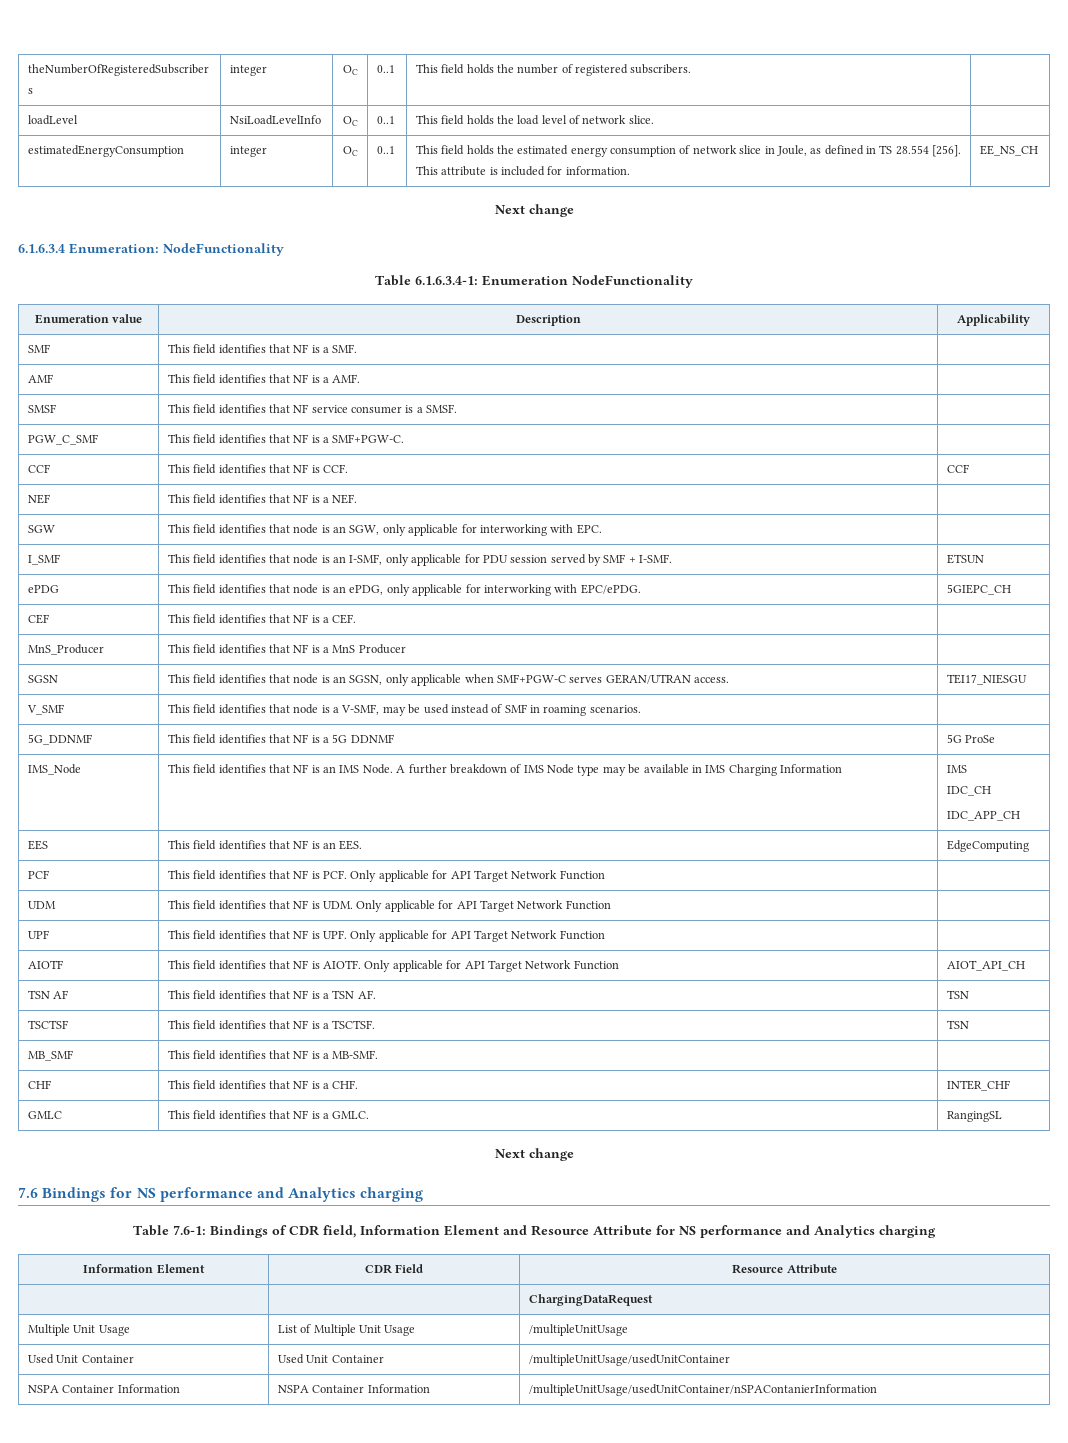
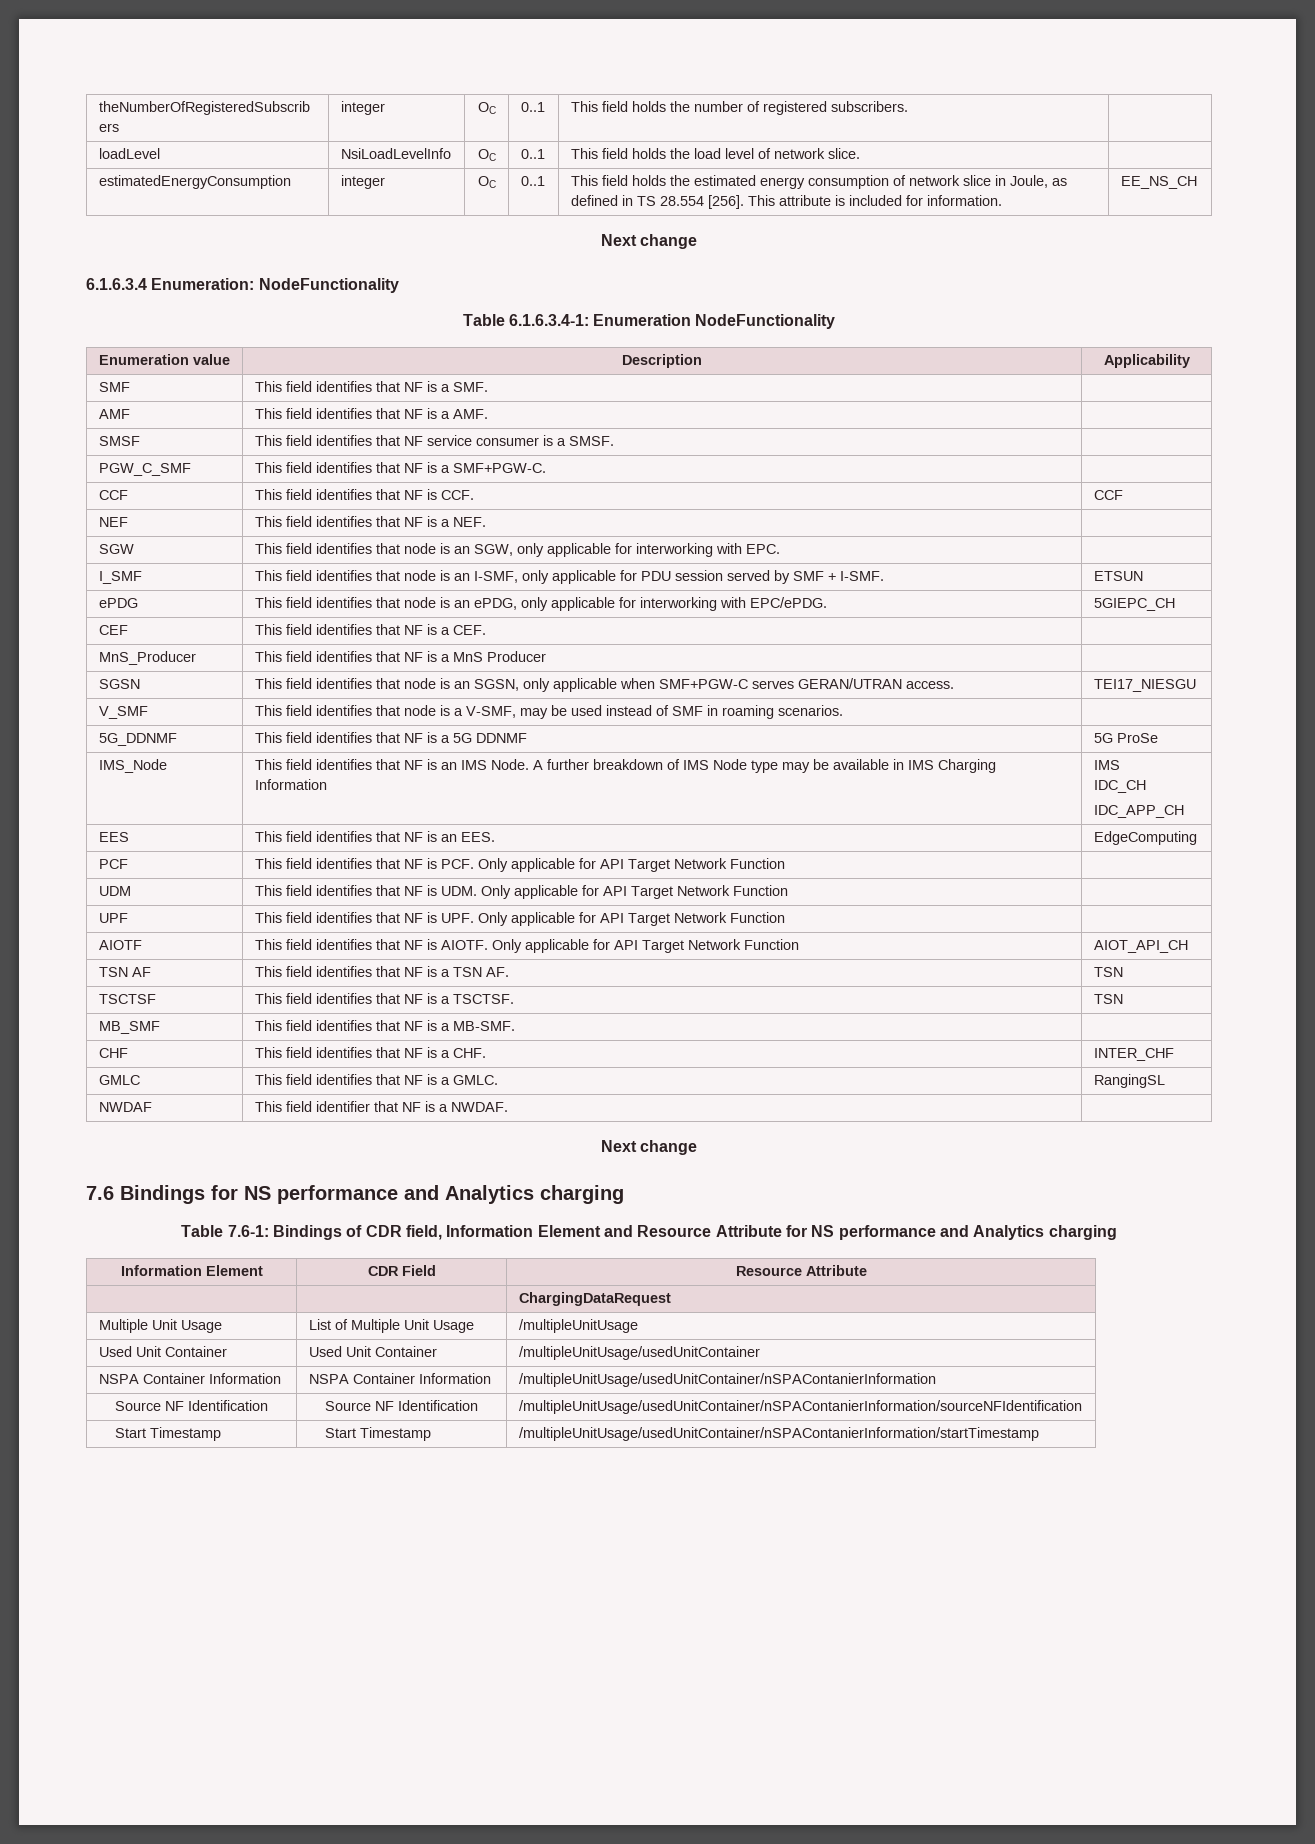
(1002, 1116) none -> [98,1102,152,1112] [254,1101,508,1112] // NWDAF | This field identifier that NF is a NWDAF. |
(877, 1390) none -> [115,1400,269,1411] [325,1400,479,1411] [518,1400,1082,1414] [115,1427,222,1441] [325,1427,432,1441] [518,1427,1039,1441] // Source NF Identification | Source NF Identification | /multipleUnitUsage/usedUnitContainer/nSPAContanierInformation/sourceNFIdentification // Start Timestamp | Start Timestamp | /multipleUnitUsage/usedUnitContainer/nSPAContanierInformation/startTimestamp

